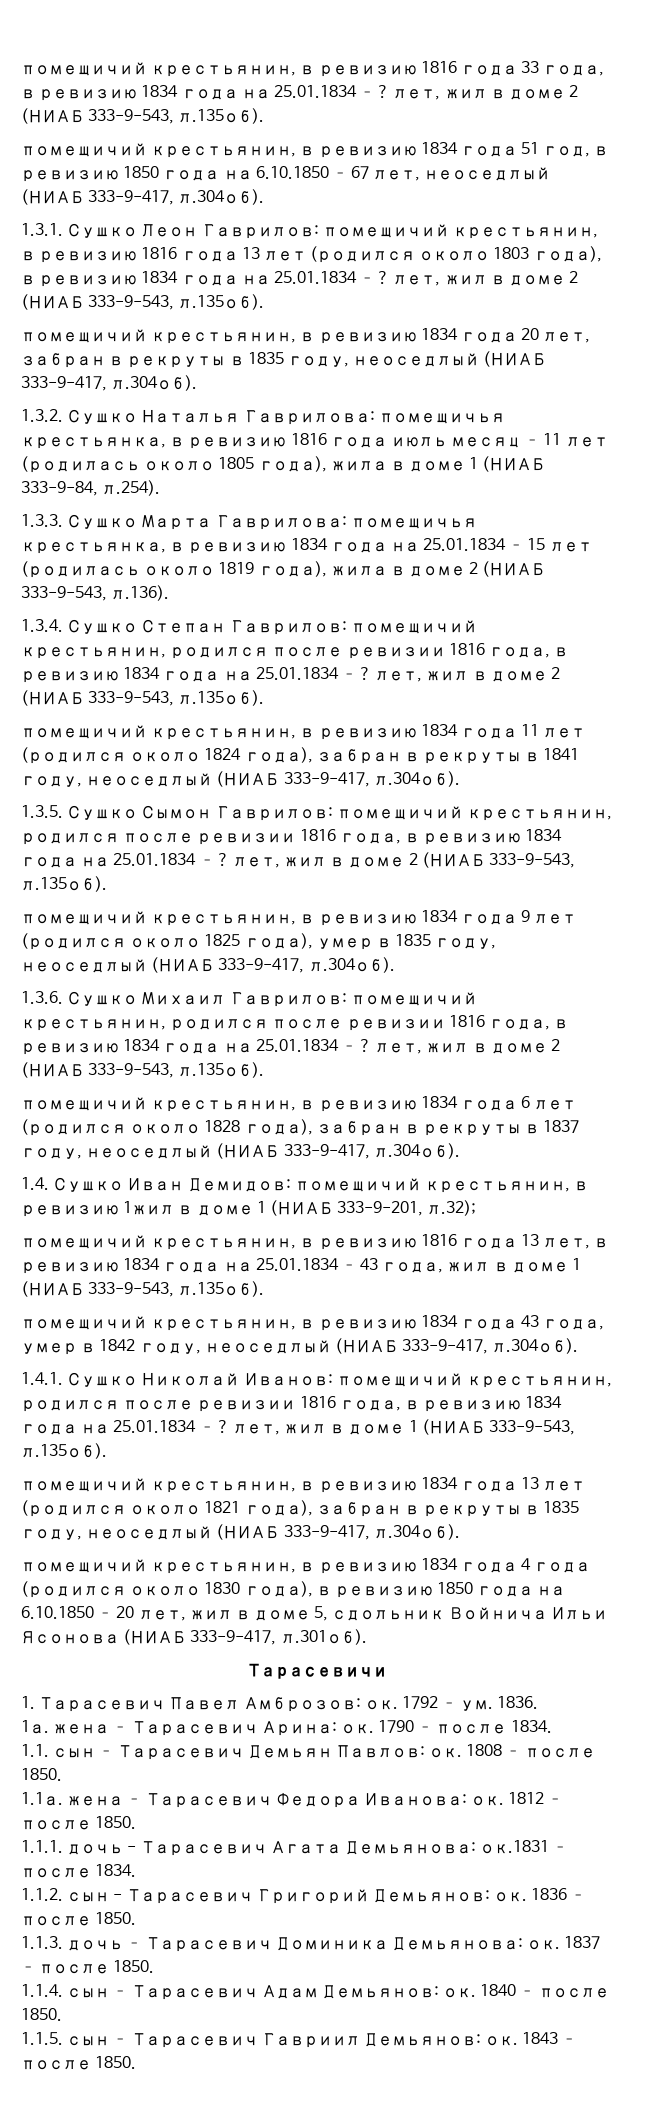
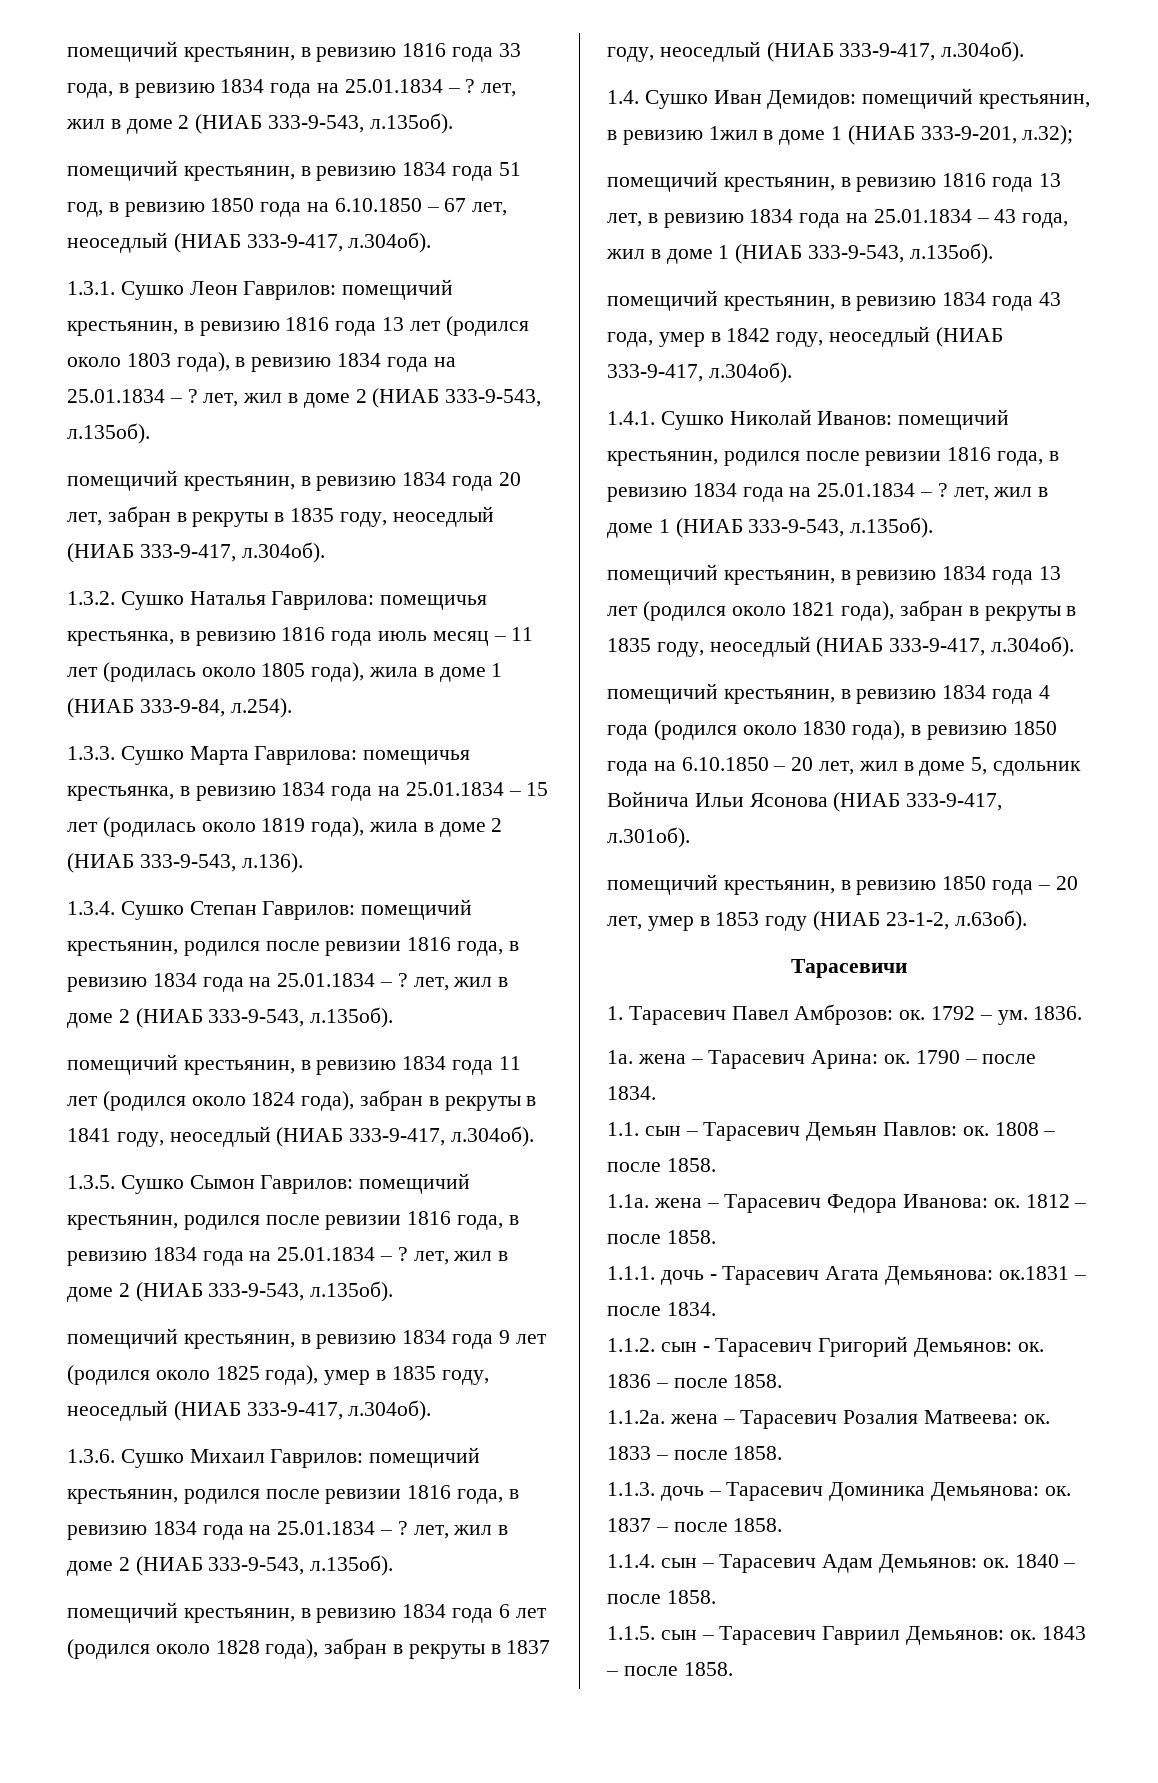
(367, 1637) none -> [607,874,1078,895] [607,910,1027,931] // помещичий крестьянин, в ревизию 1850 года – 20 лет, умер в 1853 году (НИАБ 23-1-2, л.63об).
[21,1768,62,1781] 1850. -> [666,1158,716,1172] 1858.
[95,1816,137,1829] 1850. -> [666,1230,716,1244] 1858.
[95,1912,137,1925] 1850. -> [733,1374,783,1388] [607,1410,1050,1429] [607,1446,783,1460] 1858. // 1.1.2а. жена – Тарасевич Розалия Матвеева: ок. 1833 – после 1858.
[113,1960,155,1973] 1850. -> [733,1518,783,1532] 1858.
[21,2008,62,2021] 1850. -> [666,1590,716,1604] 1858.
[95,2056,137,2069] 1850. -> [683,1662,733,1676] 1858.

